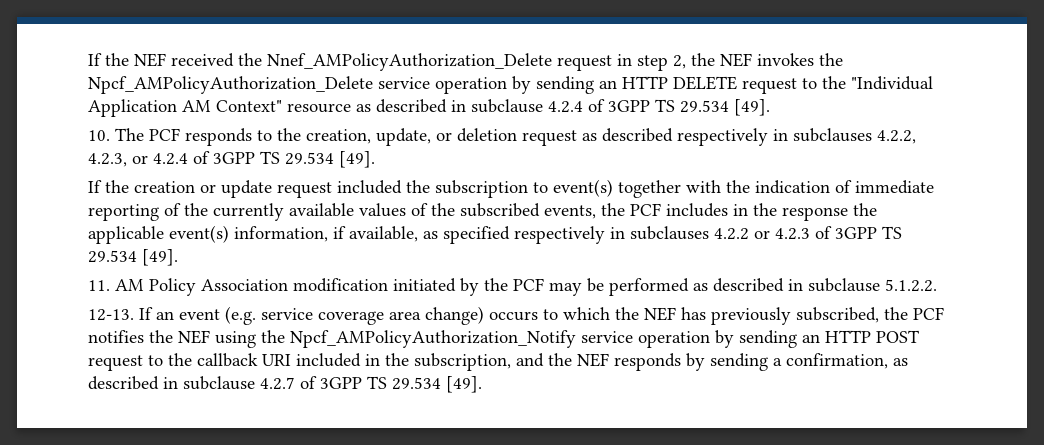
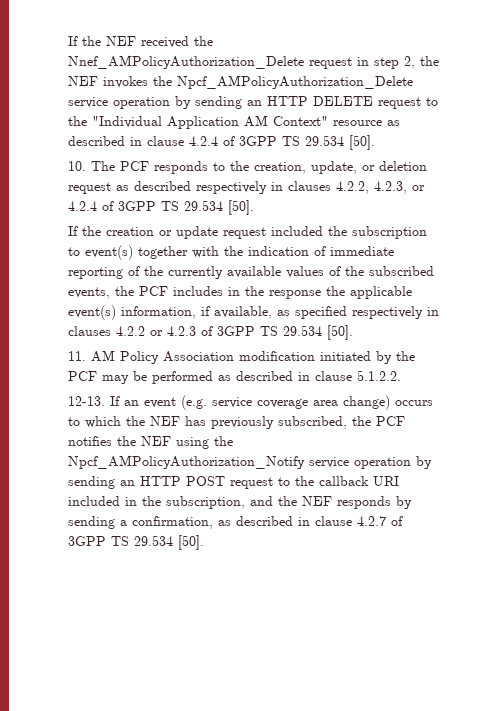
[470,99,770,116] subclause 4.2.4 of 3GPP TS 29.534 [49]. -> [146,135,375,150] clause 4.2.4 of 3GPP TS 29.534 [50].
[792,128,872,142] subclauses -> [287,181,331,191] clauses
[338,151,375,168] [49]. -> [227,200,254,215] [50].
[629,226,709,240] subclauses -> [67,326,111,336] clauses
[141,249,178,266] [49]. -> [326,325,353,340] [50].
[807,278,880,292] subclause -> [314,371,352,381] clause
[182,376,255,390] subclause -> [314,516,352,526] clause
[445,376,482,393] [49]. -> [177,535,204,550] [50].

